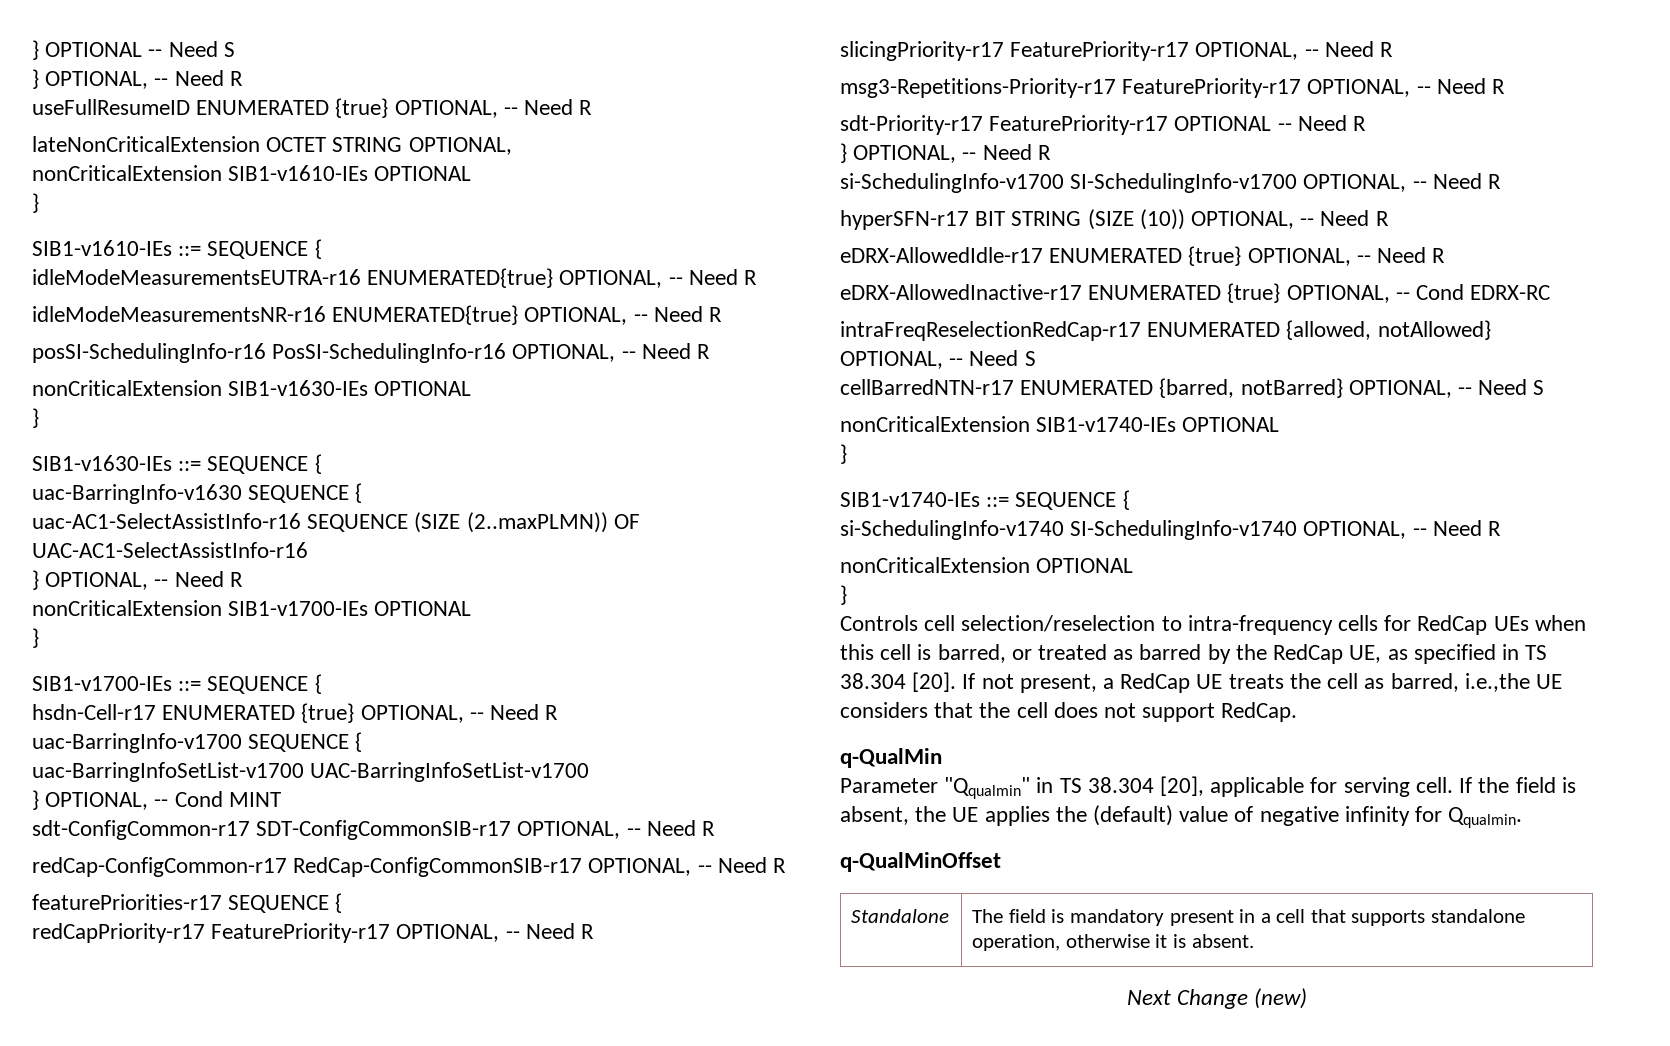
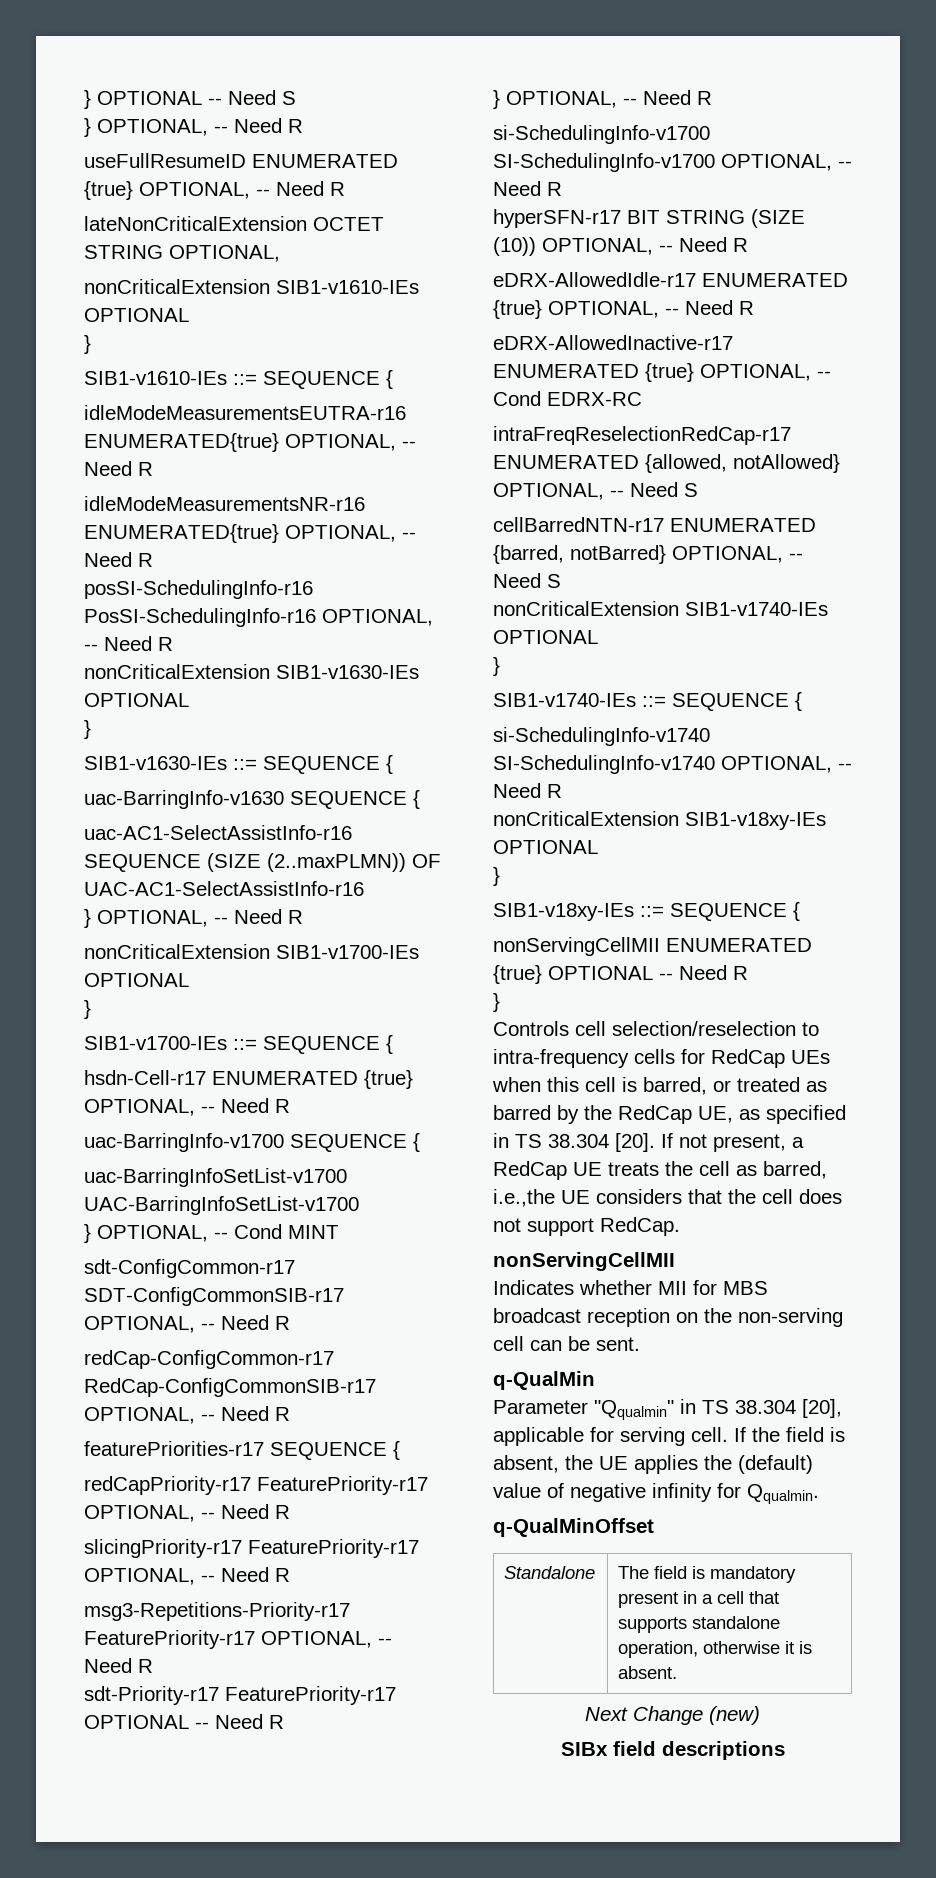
[1036,558,1134,573] [840,585,847,605] OPTIONAL // } -> [685,812,826,830] [493,840,598,854] [493,867,500,886] [493,902,800,921] [493,937,812,956] [493,965,748,984] [493,993,500,1012] SIB1-v18xy-IEs OPTIONAL // } // SIB1-v18xy-IEs ::= SEQUENCE { // nonServingCellMII ENUMERATED {true} OPTIONAL -- Need R // }
(1298, 712) none -> [493,1252,675,1271] [493,1280,768,1295] [493,1308,843,1327] [493,1336,640,1351] // nonServingCellMII // Indicates whether MII for MBS broadcast reception on the non-serving cell can be sent.
(1308, 998) none -> [560,1741,785,1760] // SIBx field descriptions

